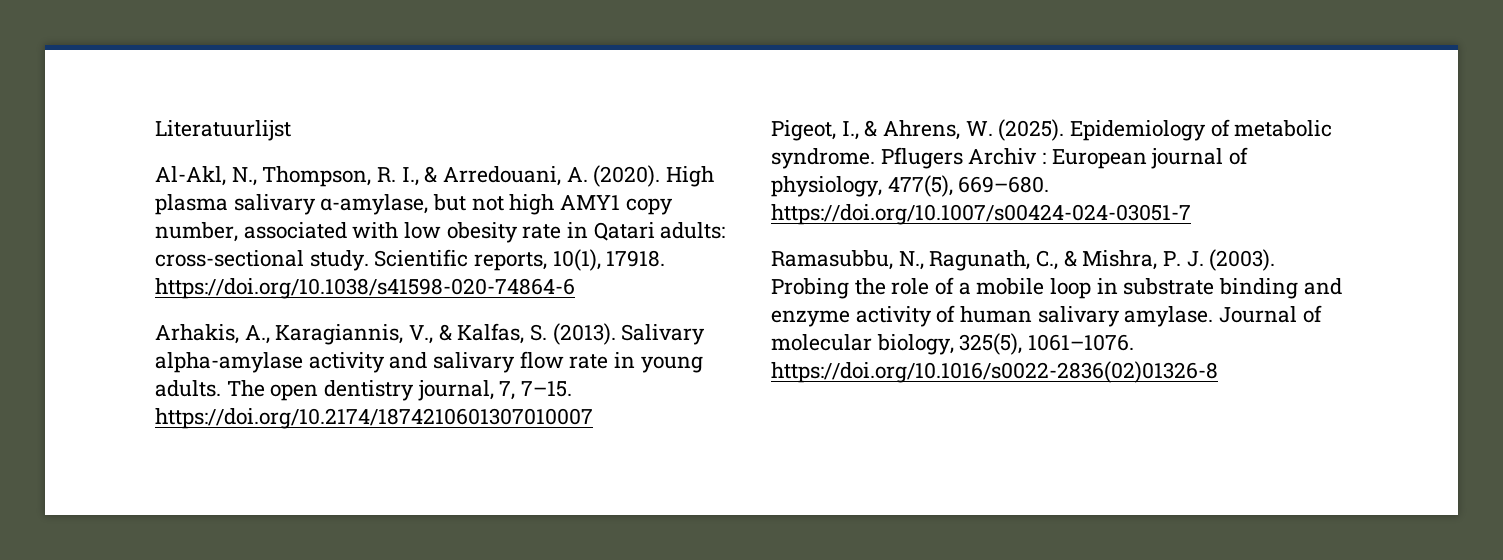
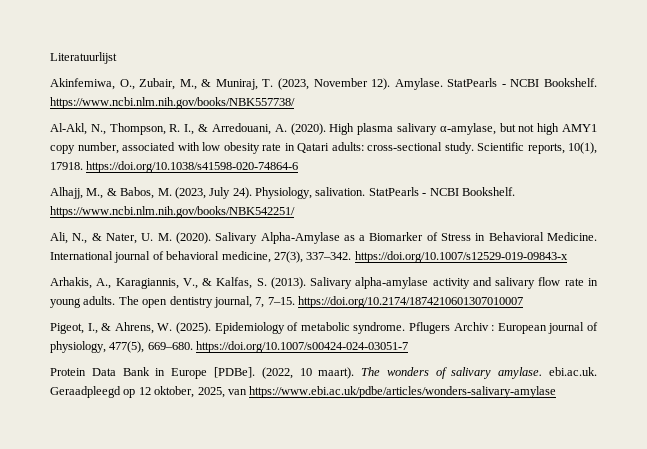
(291, 130) none -> [50,78,597,90] [50,97,295,109] // Akinfemiwa, O., Zubair, M., & Muniraj, T. (2023, November 12). Amylase. StatPearls - NCBI Bookshelf. https://www.ncbi.nlm.nih.gov/books/NBK557738/
(575, 288) none -> [50,187,515,199] [50,206,295,218] [50,232,597,244] [50,251,568,263] // Alhajj, M., & Babos, M. (2023, July 24). Physiology, salivation. StatPearls - NCBI Bookshelf. https://www.ncbi.nlm.nih.gov/books/NBK542251/ // Ali, N., & Nater, U. M. (2020). Salivary Alpha-Amylase as a Biomarker of Stress in Behavioral Medicine. International journal of behavioral medicine, 27(3), 337–342. https://doi.org/10.1007/s12529-019-09843-x
[771,249,1276,271] [771,277,1342,299] [771,305,1322,327] [771,333,1135,355] [771,361,1218,383] Ramasubbu, N., Ragunath, C., & Mishra, P. J. (2003). Probing the role of a mobile loop in substrate binding and enzyme activity of human salivary amylase. Journal of molecular biology, 325(5), 1061–1076. https://doi.org/10.1016/s0022-2836(02)01326-8 -> [50,367,597,379] [50,386,557,398] Protein Data Bank in Europe [PDBe]. (2022, 10 maart). The wonders of salivary amylase. ebi.ac.uk. Geraadpleegd op 12 oktober, 2025, van https://www.ebi.ac.uk/pdbe/articles/wonders-salivary-amylase

